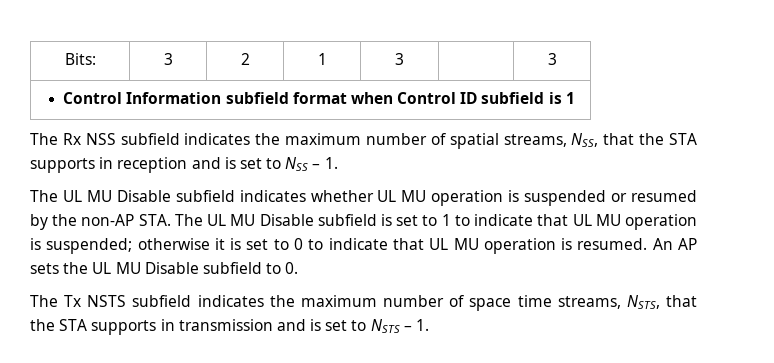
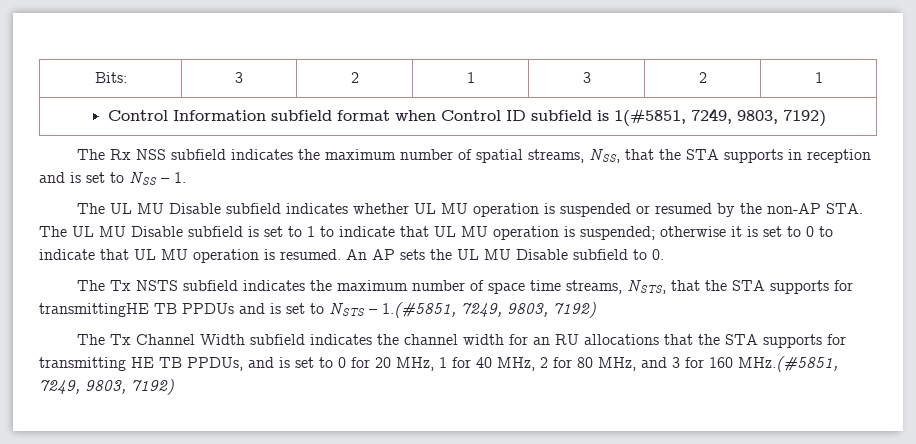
[547,53,557,65] | 3 -> [698,72,707,83] [814,72,823,83] 2 | 1
[565,92,575,104] 1 -> [613,108,826,127] 1(#5851, 7249, 9803, 7192)
[160,319,273,331] in transmission -> [834,280,854,291] [39,303,234,317] for transmittingHE TB PPDUs
[416,319,430,331] 1. -> [382,302,596,318] [77,334,847,348] [39,356,838,372] [39,379,174,395] 1.(#5851, 7249, 9803, 7192) // The Tx Channel Width subfield indicates the channel width for an RU allocations that the STA supports for transmitting HE TB PPDUs, and is set to 0 for 20 MHz, 1 for 40 MHz, 2 for 80 MHz, and 3 for 160 MHz.(#5851, 7249, 9803, 7192)

